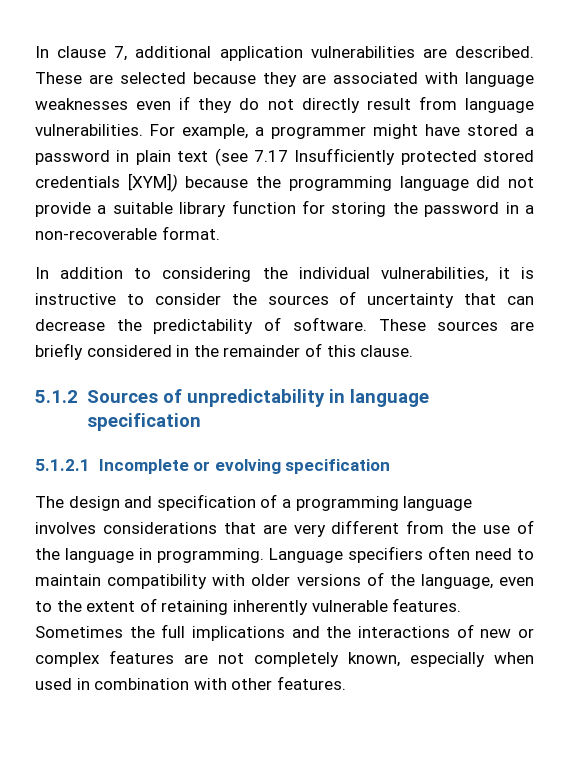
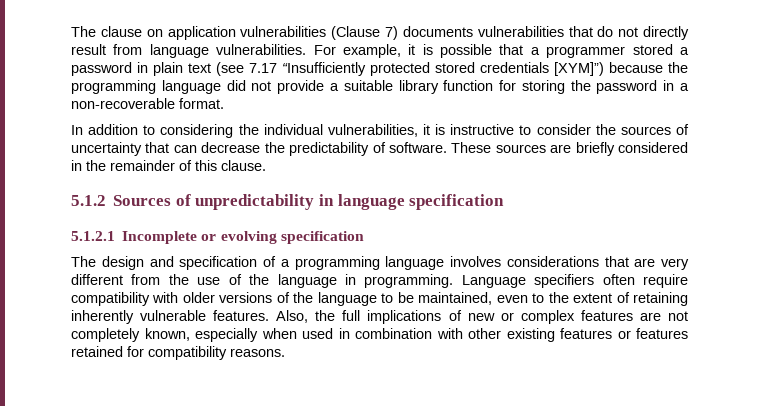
[35,46,534,61] [35,72,534,87] [35,96,233,113] In clause 7, additional application vulnerabilities are described. These are selected because they are associated with language weaknesses even if they -> [71,26,593,40] The clause on application vulnerabilities (Clause 7) documents vulnerabilities that
[255,124,460,139] a programmer might have -> [408,44,626,58] it is possible that a programmer
[294,148,396,165] Insufficiently -> [282,62,366,76] “Insufficiently
[127,173,178,192] [XYM]) -> [554,62,604,76] [XYM]”)
[475,548,534,560] [35,574,101,586] need to maintain -> [643,274,688,288] require
[420,574,493,589] language, -> [317,292,493,306] language to be maintained,
[35,626,123,638] Sometimes -> [276,310,309,323] Also,
[291,626,451,638] and the interactions -> (442, 317) none
[276,676,346,690] features. -> [506,328,688,342] [71,346,285,360] existing features or features retained for compatibility reasons.

